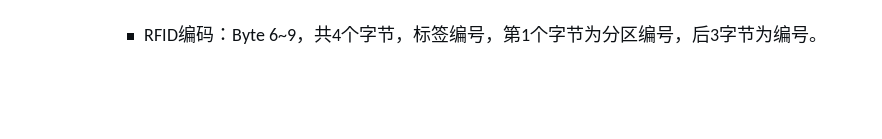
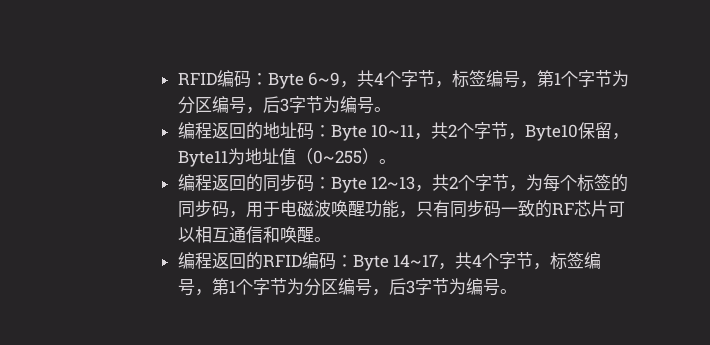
(828, 39) none -> [177,122,630,141] [177,148,396,167] [177,174,629,193] [177,200,625,218] [177,226,331,243] [177,252,602,271] [177,278,517,296] // 编程返回的地址码：Byte 10~11，共2个字节，Byte10保留，Byte11为地址值（0~255）。 // 编程返回的同步码：Byte 12~13，共2个字节，为每个标签的同步码，用于电磁波唤醒功能，只有同步码一致的RF芯片可以相互通信和唤醒。 // 编程返回的RFID编码：Byte 14~17，共4个字节，标签编号，第1个字节为分区编号，后3字节为编号。

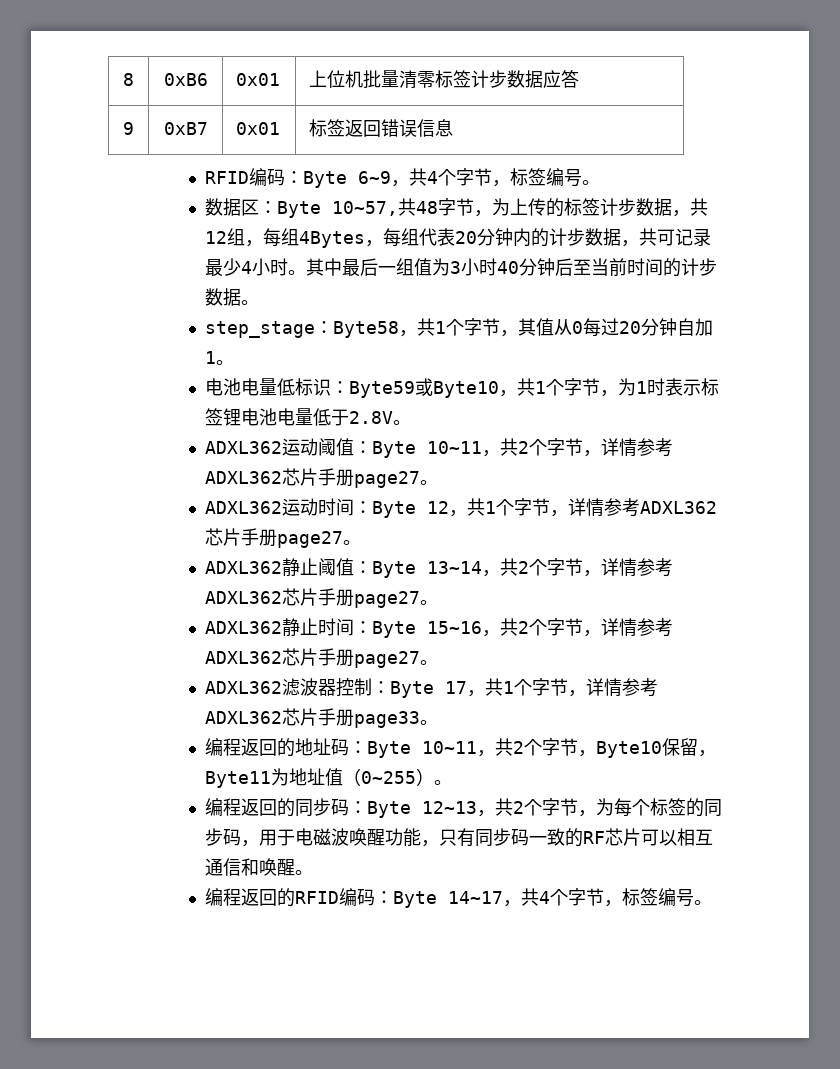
(177, 78) none -> [123,73,134,86] [163,73,208,86] [236,73,281,86] [309,70,580,89] [123,122,134,135] [163,122,208,135] [236,122,281,135] [309,119,454,137] 8 | 0xB6 | 0x01 | 上位机批量清零标签计步数据应答 // 9 | 0xB7 | 0x01 | 标签返回错误信息 //
[520,70,630,88] [177,96,374,114] ，第1个字节为分区编号，后3字节为编号 -> [581,180,600,185] [204,198,708,218] [204,228,711,248] [204,258,717,277] [204,288,259,306] [204,318,713,338] [204,351,234,365] [204,378,719,398] [204,408,411,426] [204,438,673,458] [204,468,438,488] [204,498,717,518] [204,528,361,548] [204,558,673,578] [204,588,438,608] [204,618,673,638] [204,648,438,668] [204,678,658,698] [204,708,420,728] 。 // 数据区：Byte 10~57,共48字节，为上传的标签计步数据，共12组，每组4Bytes，每组代表20分钟内的计步数据，共可记录最少4小时。其中最后一组值为3小时40分钟后至当前时间的计步数据。 // step_stage：Byte58，共1个字节，其值从0每过20分钟自加1。 // 电池电量低标识：Byte59或Byte10，共1个字节，为1时表示标签锂电池电量低于2.8V。 // ADXL362运动阈值：Byte 10~11，共2个字节，详情参考ADXL362芯片手册page27。 // ADXL362运动时间：Byte 12，共1个字节，详情参考ADXL362芯片手册page27。 // ADXL362静止阈值：Byte 13~14，共2个字节，详情参考ADXL362芯片手册page27。 // ADXL362静止时间：Byte 15~16，共2个字节，详情参考ADXL362芯片手册page27。 // ADXL362滤波器控制：Byte 17，共1个字节，详情参考ADXL362芯片手册page33
[194,278,500,296] ，第1个字节为分区编号，后3字节为编号 -> (694, 898) none

